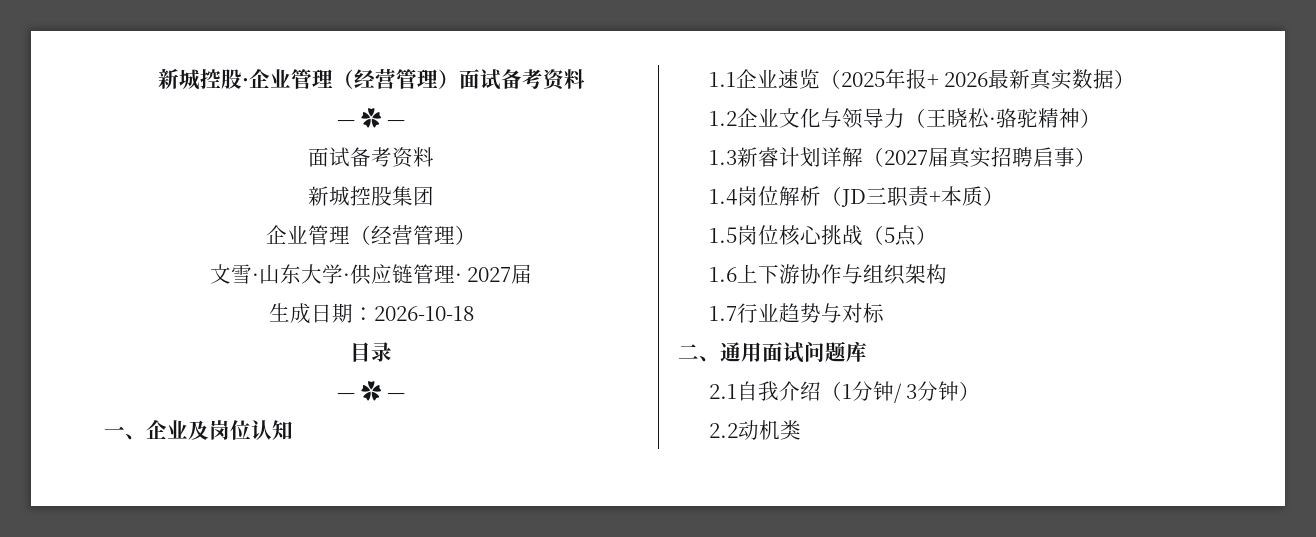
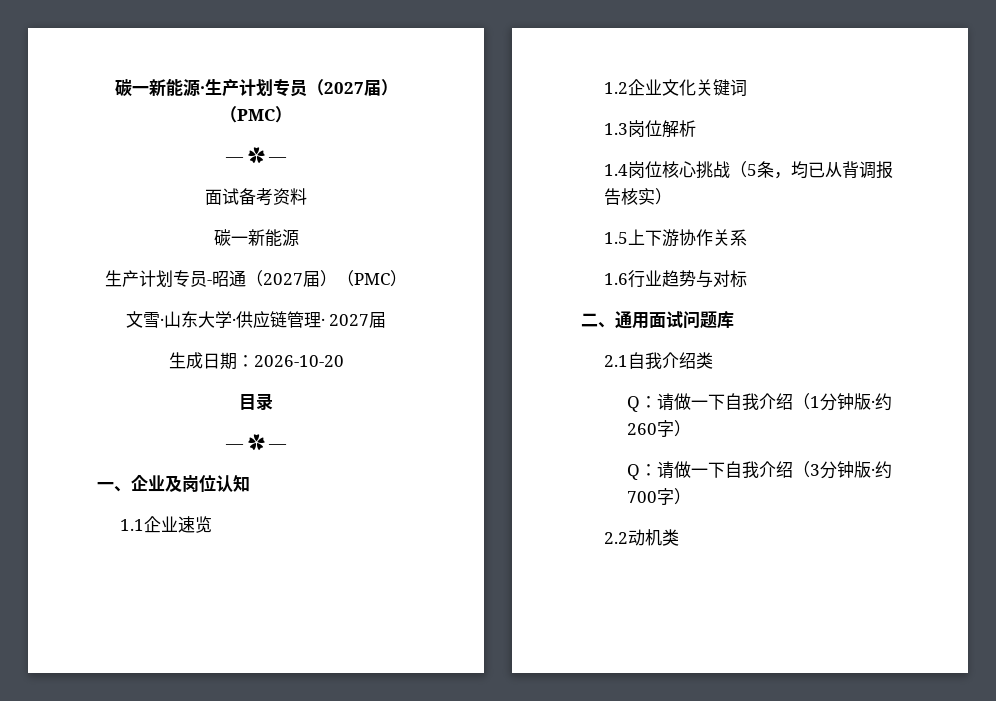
[157,68,585,91] 新城控股·企业管理（经营管理）面试备考资料 -> [114,78,398,97] [220,106,292,123] 碳一新能源·生产计划专员（2027届）（PMC）
[308,186,434,206] [266,225,455,245] 新城控股集团 // 企业管理（经营管理 -> [213,229,299,247] [105,270,390,287] 碳一新能源 // 生产计划专员-昭通（2027届）（PMC
[373,306,474,321] 2026-10-18 -> [253,355,344,367] 2026-10-20
[819,69,1136,90] [708,108,1101,129] [708,147,1096,168] [708,186,1004,207] [708,227,737,243] （2025年报+ 2026最新真实数据） // 1.2企业文化与领导力（王晓松·骆驼精神） // 1.3新睿计划详解（2027届真实招聘启事） // 1.4岗位解析（JD三职责+本质） // 1.5 -> [604,79,748,96] [604,120,697,138] [604,164,629,176] // 1.2企业文化关键词 // 1.3岗位解析 // 1.4
[894,225,937,246] [708,267,737,282] 点） // 1.6 -> [757,161,894,179] [604,188,673,205] [604,232,629,244] 条，均已从背调报告核实） // 1.5
[841,264,947,285] [708,306,737,321] 与组织架构 // 1.7 -> [713,229,748,246] [604,273,629,285] 关系 // 1.6
[820,381,960,403] （1分钟/ 3分钟 -> [696,352,714,369] [627,393,893,412] [627,420,692,437] [627,461,893,480] [627,488,675,505] 类 // Q：请做一下自我介绍（1分钟版·约260字） // Q：请做一下自我介绍（3分钟版·约700字

